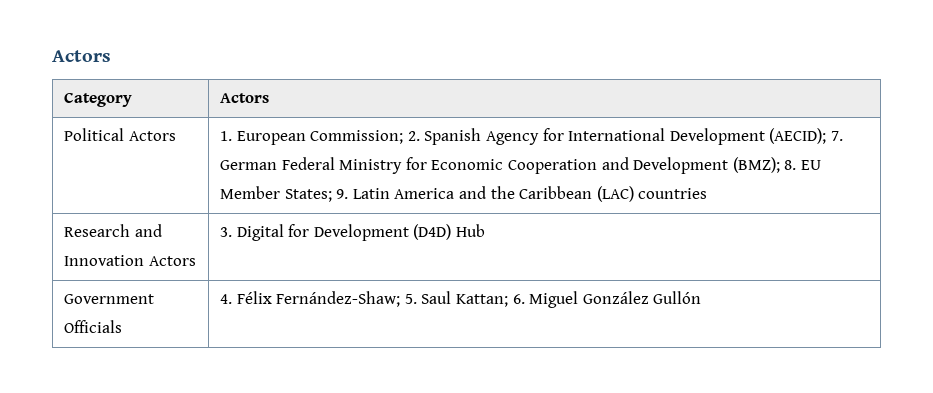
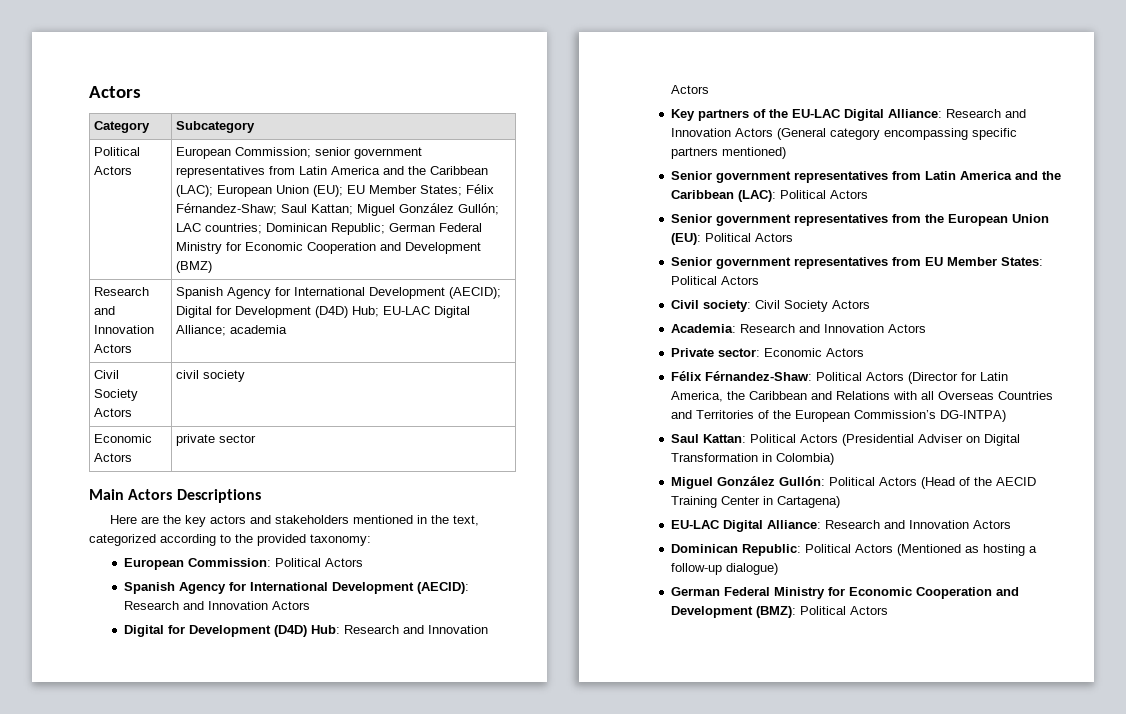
[219,93,269,103] Actors -> [176,121,256,133] Subcategory
[219,131,232,141] 1. -> (133, 170) none
[407,128,843,145] [219,157,821,174] [219,186,708,202] [63,224,162,237] [63,255,196,266] [219,224,485,241] [63,294,154,304] [63,320,122,333] [219,291,702,308] 2. Spanish Agency for International Development (AECID); 7. German Federal Ministry for Economic Cooperation and Development (BMZ); 8. EU Member States; 9. Latin America and the Caribbean (LAC) countries // Research and Innovation Actors | 3. Digital for Development (D4D) Hub // Government Officials | 4. Félix Fernández-Shaw; 5. Saul Kattan; 6. Miguel González Gullón -> [315,147,423,159] [176,166,489,178] [176,184,495,197] [176,203,500,216] [176,223,483,235] [176,242,482,254] [176,261,213,273] [94,287,150,296] [94,306,116,315] [94,325,155,334] [94,344,133,353] [176,287,502,299] [176,306,471,318] [176,325,288,336] [94,370,120,379] [94,389,139,401] [94,408,133,417] [176,370,246,382] [94,434,153,443] [94,453,133,462] [176,434,257,446] [89,489,261,503] [110,515,480,527] [89,534,371,546] [123,558,363,570] [123,582,469,594] [123,601,310,610] [123,625,488,637] [670,85,709,94] [670,109,1026,121] [670,128,1017,140] [670,147,786,159] [670,171,1061,183] [670,190,868,202] [670,214,1049,226] [670,233,793,245] [670,257,1043,269] [670,276,759,285] [670,300,870,312] [670,324,926,333] [670,348,864,357] [670,371,1008,384] [670,391,1053,402] [670,410,1006,422] [670,434,1020,446] [670,453,834,465] [670,476,1036,489] [670,496,840,508] [670,520,1011,532] [670,544,1037,556] [670,563,778,575] [670,587,1019,599] [670,606,888,618] senior government representatives from Latin America and the Caribbean (LAC); European Union (EU); EU Member States; Félix Férnandez-Shaw; Saul Kattan; Miguel González Gullón; LAC countries; Dominican Republic; German Federal Ministry for Economic Cooperation and Development (BMZ) // Research and Innovation Actors | Spanish Agency for International Development (AECID); Digital for Development (D4D) Hub; EU-LAC Digital Alliance; academia // Civil Society Actors | civil society // Economic Actors | private sector // Main Actors Descriptions // Here are the key actors and stakeholders mentioned in the text, categorized according to the provided taxonomy: // European Commission: Political Actors // Spanish Agency for International Development (AECID): Research and Innovation Actors // Digital for Development (D4D) Hub: Research and Innovation Actors // Key partners of the EU-LAC Digital Alliance: Research and Innovation Actors (General category encompassing specific partners mentioned) // Senior government representatives from Latin America and the Caribbean (LAC): Political Actors // Senior government representatives from the European Union (EU): Political Actors // Senior government representatives from EU Member States: Political Actors // Civil society: Civil Society Actors // Academia: Research and Innovation Actors // Private sector: Economic Actors // Félix Férnandez-Shaw: Political Actors (Director for Latin America, the Caribbean and Relations with all Overseas Countries and Territories of the European Commission’s DG-INTPA) // Saul Kattan: Political Actors (Presidential Adviser on Digital Transformation in Colombia) // Miguel González Gullón: Political Actors (Head of the AECID Training Center in Cartagena) // EU-LAC Digital Alliance: Research and Innovation Actors // Dominican Republic: Political Actors (Mentioned as hosting a follow-up dialogue) // German Federal Ministry for Economic Cooperation and Development (BMZ): Political Actors

